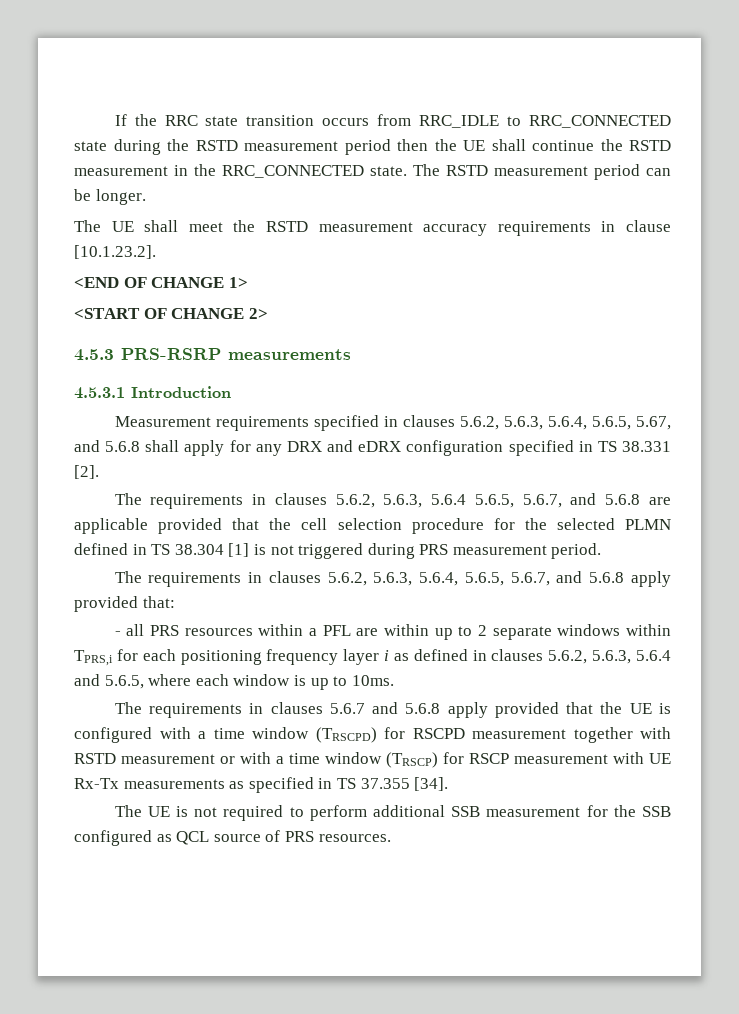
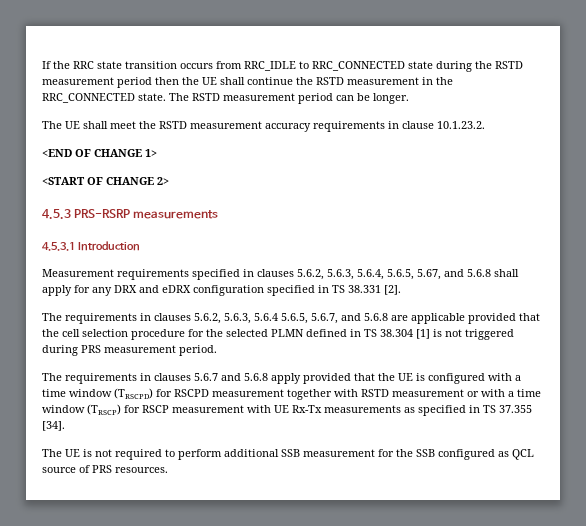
[74,245,156,259] [10.1.23.2]. -> [437,121,485,129] 10.1.23.2.
[114,571,672,587] [74,596,175,612] [114,624,672,640] [74,649,671,666] [74,674,394,690] // The requirements in clauses 5.6.2, 5.6.3, 5.6.4, 5.6.5, 5.6.7, and 5.6.8 apply provided that: // - all PRS resources within a PFL are within up to 2 separate windows within TPRS,i for each positioning frequency layer i as defined in clauses 5.6.2, 5.6.3, 5.6.4 and 5.6.5, where each window is up to 10ms. -> (217, 350) none

